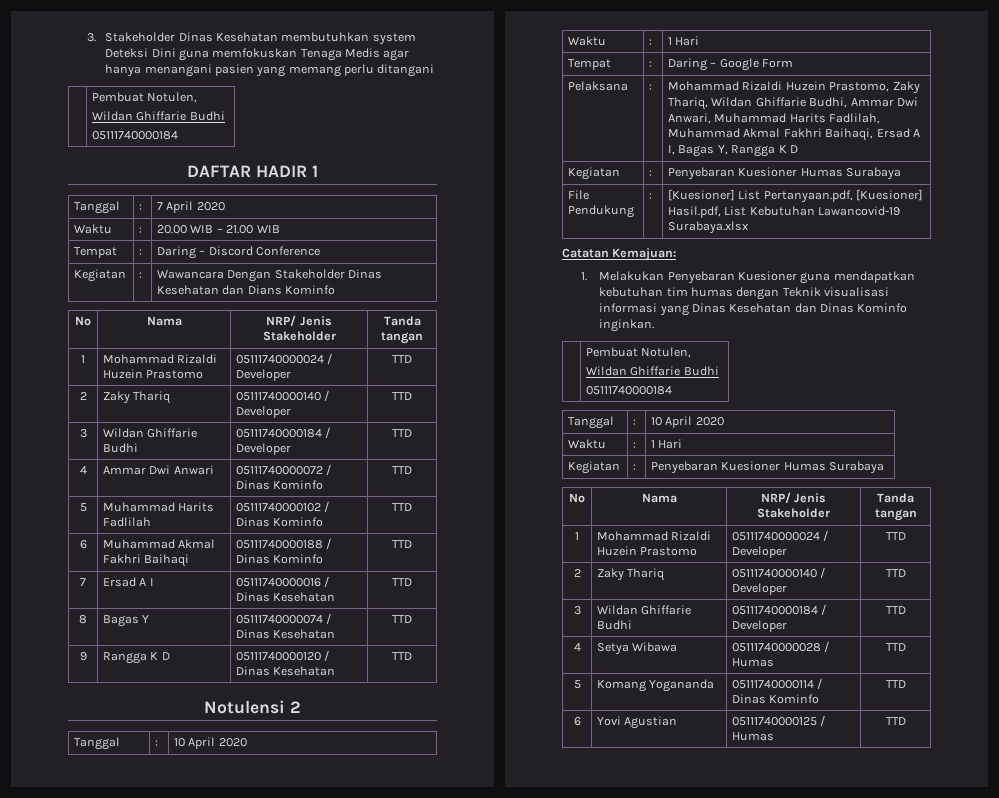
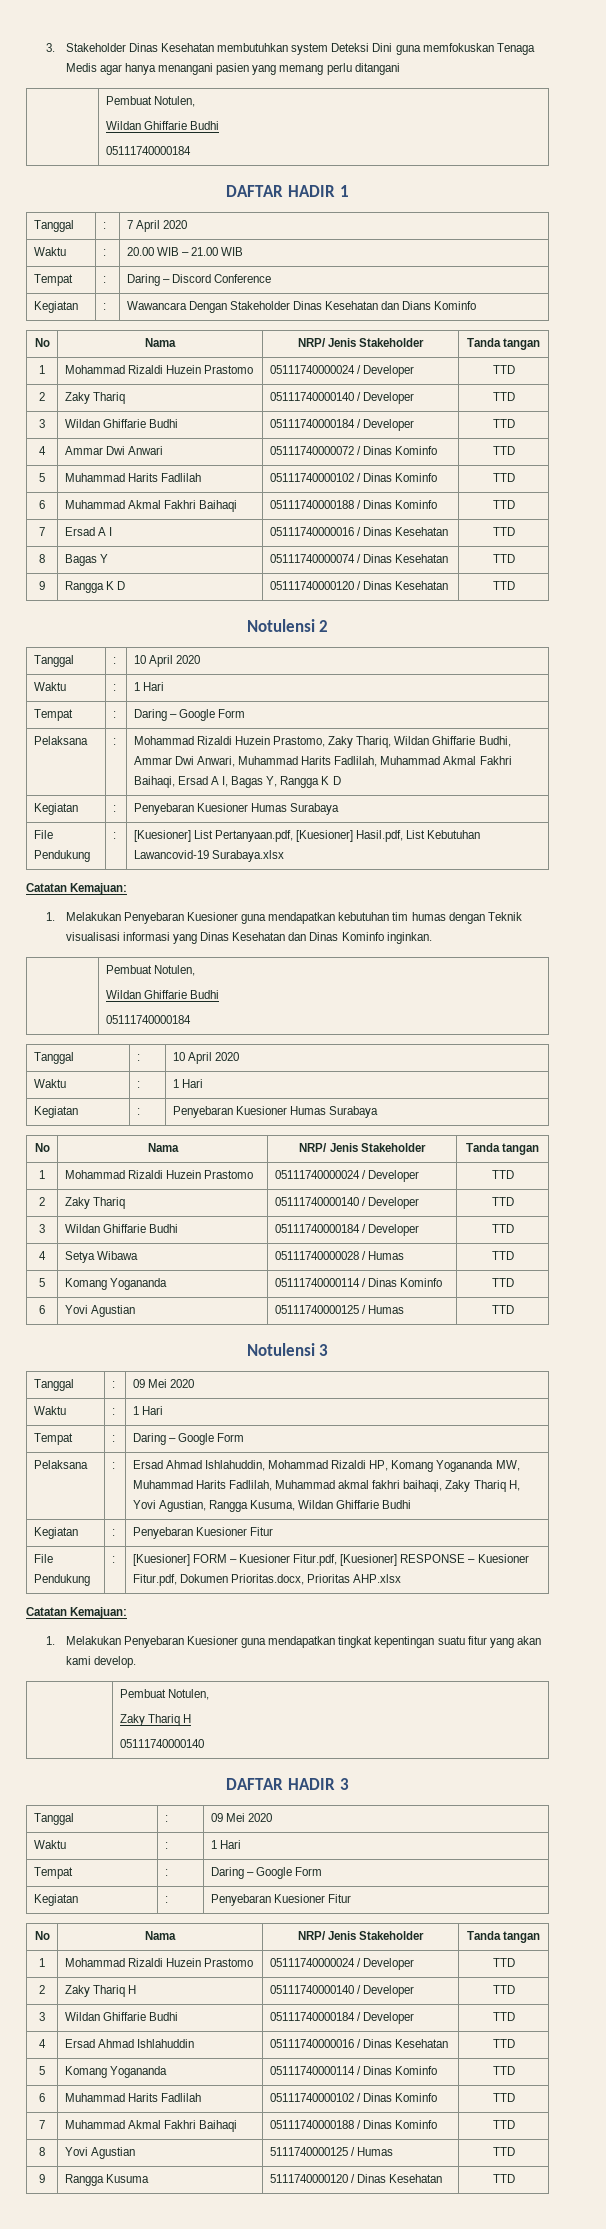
(906, 721) none -> [246,1343,329,1356] [33,1379,74,1391] [111,1381,115,1388] [132,1379,194,1388] [33,1406,66,1415] [111,1408,115,1415] [132,1406,163,1415] [33,1433,73,1445] [111,1435,115,1442] [132,1433,244,1445] [33,1460,88,1469] [111,1462,115,1469] [132,1460,520,1472] [132,1480,520,1492] [132,1500,412,1512] [33,1527,78,1539] [111,1529,115,1536] [132,1527,273,1539] [33,1554,53,1563] [33,1574,90,1586] [111,1556,115,1563] [132,1554,529,1566] [132,1574,402,1586] [26,1607,128,1619] [45,1636,541,1648] [65,1656,136,1668] [119,1689,209,1700] [119,1714,191,1726] [119,1739,204,1748] [226,1778,349,1790] [33,1813,74,1825] [164,1815,168,1822] [210,1813,272,1822] [33,1840,66,1849] [164,1842,168,1849] [210,1840,241,1849] [33,1867,73,1879] [164,1869,168,1876] [210,1867,322,1879] [33,1894,78,1906] [164,1896,168,1903] [210,1894,351,1906] [34,1931,50,1940] [145,1931,176,1940] [297,1931,425,1940] [466,1931,541,1943] [39,1958,45,1967] [64,1958,253,1967] [269,1958,414,1970] [492,1958,515,1967] [39,1985,45,1994] [64,1985,136,1997] [269,1985,414,1997] [492,1985,515,1994] [39,2012,45,2021] [64,2012,178,2021] [269,2012,414,2024] [492,2012,515,2021] [39,2039,46,2048] [64,2039,194,2048] [269,2039,448,2048] [492,2039,515,2048] [39,2066,45,2075] [64,2066,167,2078] [269,2066,437,2075] [492,2066,515,2075] [39,2093,45,2102] [64,2093,201,2102] [269,2093,437,2102] [492,2093,515,2102] [39,2120,45,2129] [64,2120,237,2132] [269,2120,437,2129] [492,2120,515,2129] [39,2147,45,2156] [64,2147,135,2159] [269,2147,393,2156] [492,2147,515,2156] [39,2174,45,2183] [64,2174,149,2186] [269,2174,442,2183] [492,2174,515,2183] // Notulensi 3 // Tanggal | : | 09 Mei 2020 // Waktu | : | 1 Hari // Tempat | : | Daring – Google Form // Pelaksana | : | Ersad Ahmad Ishlahuddin, Mohammad Rizaldi HP, Komang Yogananda MW, Muhammad Harits Fadlilah, Muhammad akmal fakhri baihaqi, Zaky Thariq H, Yovi Agustian, Rangga Kusuma, Wildan Ghiffarie Budhi // Kegiatan | : | Penyebaran Kuesioner Fitur // File Pendukung | : | [Kuesioner] FORM – Kuesioner Fitur.pdf, [Kuesioner] RESPONSE – Kuesioner Fitur.pdf, Dokumen Prioritas.docx, Prioritas AHP.xlsx // Catatan Kemajuan: // 1. Melakukan Penyebaran Kuesioner guna mendapatkan tingkat kepentingan suatu fitur yang akan kami develop. // | Pembuat Notulen, // Zaky Thariq H // 05111740000140 // DAFTAR HADIR 3 // Tanggal | : | 09 Mei 2020 // Waktu | : | 1 Hari // Tempat | : | Daring – Google Form // Kegiatan | : | Penyebaran Kuesioner Fitur // No | Nama | NRP/ Jenis Stakeholder | Tanda tangan // 1 | Mohammad Rizaldi Huzein Prastomo | 05111740000024 / Developer | TTD // 2 | Zaky Thariq H | 05111740000140 / Developer | TTD // 3 | Wildan Ghiffarie Budhi | 05111740000184 / Developer | TTD // 4 | Ersad Ahmad Ishlahuddin | 05111740000016 / Dinas Kesehatan | TTD // 5 | Komang Yogananda | 05111740000114 / Dinas Kominfo | TTD // 6 | Muhammad Harits Fadlilah | 05111740000102 / Dinas Kominfo | TTD // 7 | Muhammad Akmal Fakhri Baihaqi | 05111740000188 / Dinas Kominfo | TTD // 8 | Yovi Agustian | 5111740000125 / Humas | TTD // 9 | Rangga Kusuma | 5111740000120 / Dinas Kesehatan | TTD

